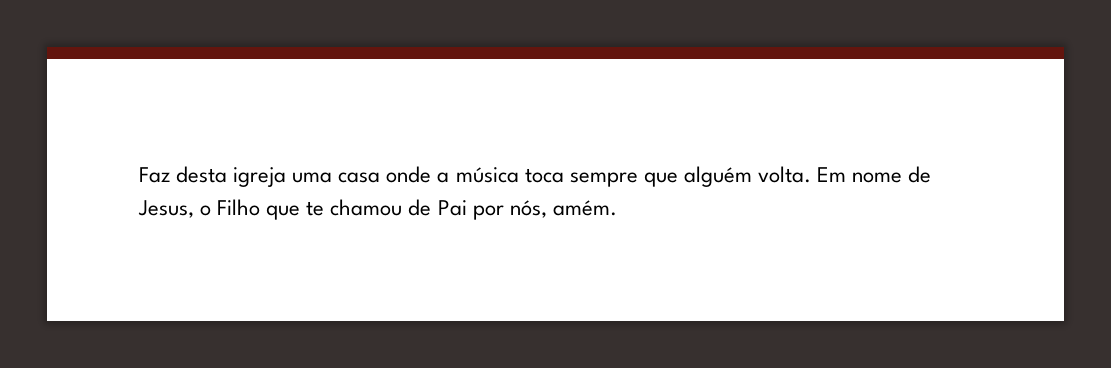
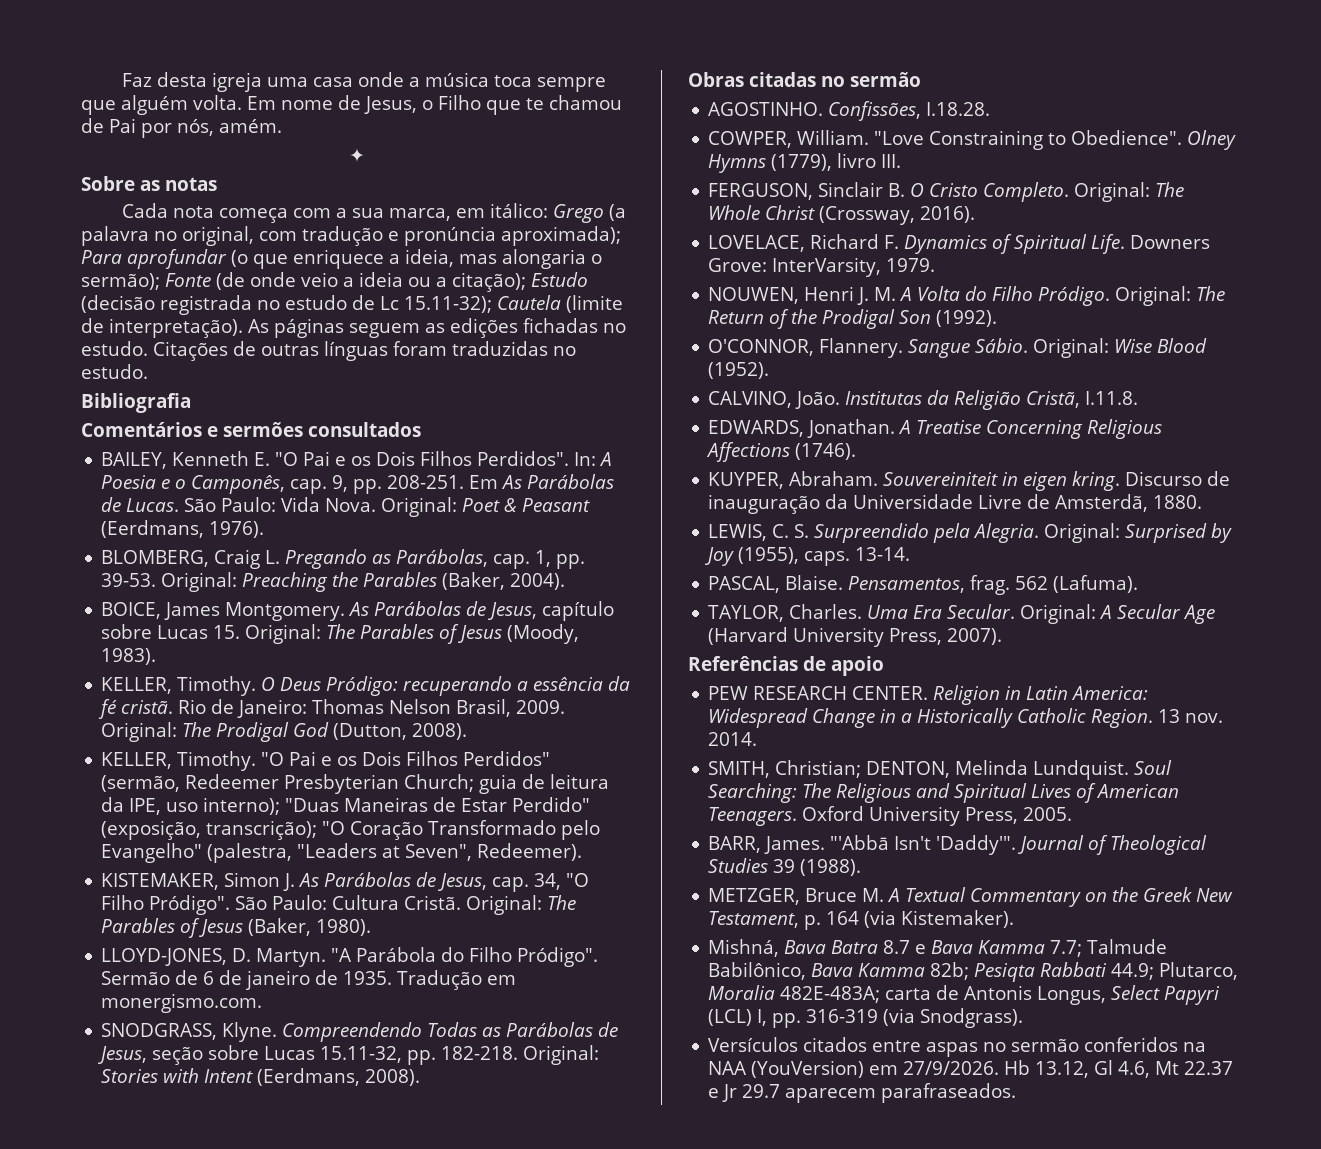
(617, 208) none -> [349,147,365,163] [81,176,217,191] [121,203,626,223] [81,226,621,246] [81,249,602,269] [81,272,588,292] [81,295,623,315] [81,318,626,338] [81,341,576,361] [81,364,148,379] [81,393,191,413] [81,422,421,437] [101,451,613,469] [101,474,615,494] [101,497,591,517] [101,520,265,538] [101,549,586,569] [101,572,566,592] [101,601,615,621] [101,624,580,644] [101,648,157,665] [101,676,631,696] [98,699,566,719] [101,722,468,742] [101,751,551,771] [101,774,610,794] [101,797,591,815] [101,820,601,840] [101,843,583,863] [101,872,590,892] [101,895,577,915] [101,918,372,938] [101,947,599,967] [101,970,517,990] [101,993,263,1013] [101,1022,619,1042] [98,1045,600,1065] [101,1068,421,1086] [688,72,921,87] [708,101,991,121] [708,130,1237,150] [708,153,902,173] [708,182,1185,202] [708,205,976,225] [708,234,1211,254] [708,257,936,277] [708,286,1226,306] [708,309,998,329] [708,338,1208,358] [708,362,770,379] [708,390,1139,410] [708,419,1163,439] [706,442,857,462] [708,471,1231,491] [708,494,1203,514] [708,523,1233,543] [705,547,911,566] [708,575,1139,595] [708,604,1216,624] [708,627,1003,647] [688,656,884,676] [708,685,1149,705] [708,708,1224,728] [708,732,758,746] [708,760,1173,780] [708,783,1180,803] [708,806,1073,826] [708,835,1208,855] [708,858,862,876] [708,887,1234,907] [708,910,1015,930] [708,939,1168,957] [708,962,1239,982] [708,985,1221,1005] [708,1008,1024,1028] [708,1037,1207,1057] [708,1060,1234,1078] [708,1083,1017,1103] // ✦ // Sobre as notas // Cada nota começa com a sua marca, em itálico: Grego (a palavra no original, com tradução e pronúncia aproximada); Para aprofundar (o que enriquece a ideia, mas alongaria o sermão); Fonte (de onde veio a ideia ou a citação); Estudo (decisão registrada no estudo de Lc 15.11-32); Cautela (limite de interpretação). As páginas seguem as edições fichadas no estudo. Citações de outras línguas foram traduzidas no estudo. // Bibliografia // Comentários e sermões consultados // BAILEY, Kenneth E. "O Pai e os Dois Filhos Perdidos". In: A Poesia e o Camponês, cap. 9, pp. 208-251. Em As Parábolas de Lucas. São Paulo: Vida Nova. Original: Poet & Peasant (Eerdmans, 1976). // BLOMBERG, Craig L. Pregando as Parábolas, cap. 1, pp. 39-53. Original: Preaching the Parables (Baker, 2004). // BOICE, James Montgomery. As Parábolas de Jesus, capítulo sobre Lucas 15. Original: The Parables of Jesus (Moody, 1983). // KELLER, Timothy. O Deus Pródigo: recuperando a essência da fé cristã. Rio de Janeiro: Thomas Nelson Brasil, 2009. Original: The Prodigal God (Dutton, 2008). // KELLER, Timothy. "O Pai e os Dois Filhos Perdidos" (sermão, Redeemer Presbyterian Church; guia de leitura da IPE, uso interno); "Duas Maneiras de Estar Perdido" (exposição, transcrição); "O Coração Transformado pelo Evangelho" (palestra, "Leaders at Seven", Redeemer). // KISTEMAKER, Simon J. As Parábolas de Jesus, cap. 34, "O Filho Pródigo". São Paulo: Cultura Cristã. Original: The Parables of Jesus (Baker, 1980). // LLOYD-JONES, D. Martyn. "A Parábola do Filho Pródigo". Sermão de 6 de janeiro de 1935. Tradução em monergismo.com. // SNODGRASS, Klyne. Compreendendo Todas as Parábolas de Jesus, seção sobre Lucas 15.11-32, pp. 182-218. Original: Stories with Intent (Eerdmans, 2008). // Obras citadas no sermão // AGOSTINHO. Confissões, I.18.28. // COWPER, William. "Love Constraining to Obedience". Olney Hymns (1779), livro III. // FERGUSON, Sinclair B. O Cristo Completo. Original: The Whole Christ (Crossway, 2016). // LOVELACE, Richard F. Dynamics of Spiritual Life. Downers Grove: InterVarsity, 1979. // NOUWEN, Henri J. M. A Volta do Filho Pródigo. Original: The Return of the Prodigal Son (1992). // O'CONNOR, Flannery. Sangue Sábio. Original: Wise Blood (1952). // CALVINO, João. Institutas da Religião Cristã, I.11.8. // EDWARDS, Jonathan. A Treatise Concerning Religious Affections (1746). // KUYPER, Abraham. Souvereiniteit in eigen kring. Discurso de inauguração da Universidade Livre de Amsterdã, 1880. // LEWIS, C. S. Surpreendido pela Alegria. Original: Surprised by Joy (1955), caps. 13-14. // PASCAL, Blaise. Pensamentos, frag. 562 (Lafuma). // TAYLOR, Charles. Uma Era Secular. Original: A Secular Age (Harvard University Press, 2007). // Referências de apoio // PEW RESEARCH CENTER. Religion in Latin America: Widespread Change in a Historically Catholic Region. 13 nov. 2014. // SMITH, Christian; DENTON, Melinda Lundquist. Soul Searching: The Religious and Spiritual Lives of American Teenagers. Oxford University Press, 2005. // BARR, James. "'Abbā Isn't 'Daddy'". Journal of Theological Studies 39 (1988). // METZGER, Bruce M. A Textual Commentary on the Greek New Testament, p. 164 (via Kistemaker). // Mishná, Bava Batra 8.7 e Bava Kamma 7.7; Talmude Babilônico, Bava Kamma 82b; Pesiqta Rabbati 44.9; Plutarco, Moralia 482E-483A; carta de Antonis Longus, Select Papyri (LCL) I, pp. 316-319 (via Snodgrass). // Versículos citados entre aspas no sermão conferidos na NAA (YouVersion) em 27/9/2026. Hb 13.12, Gl 4.6, Mt 22.37 e Jr 29.7 aparecem parafraseados.

